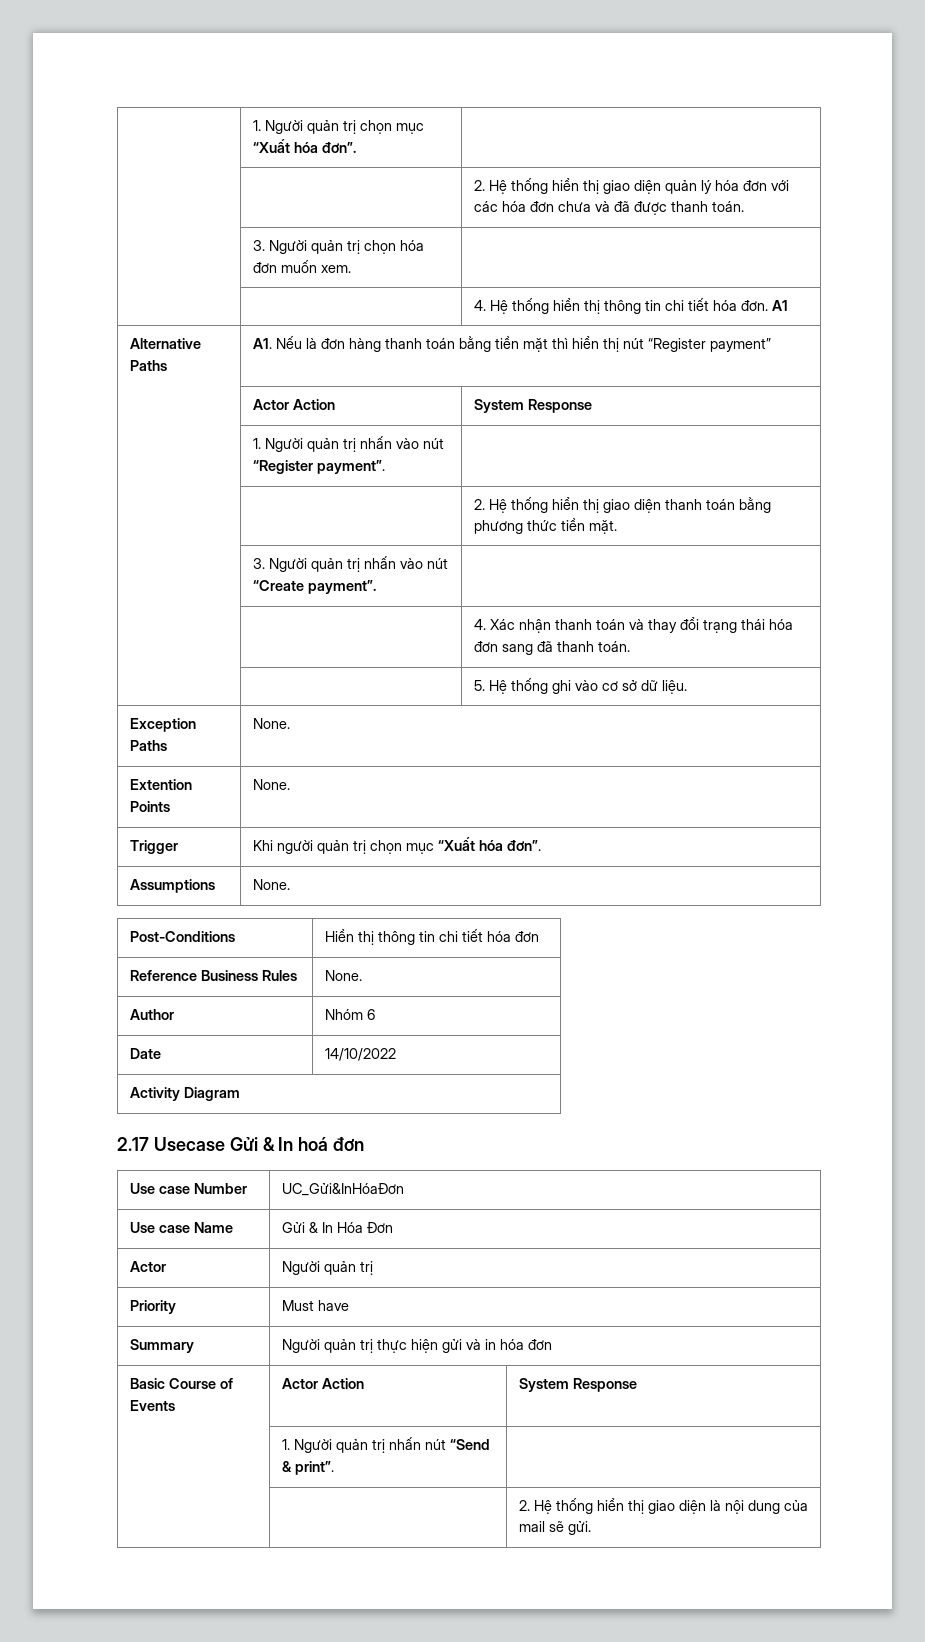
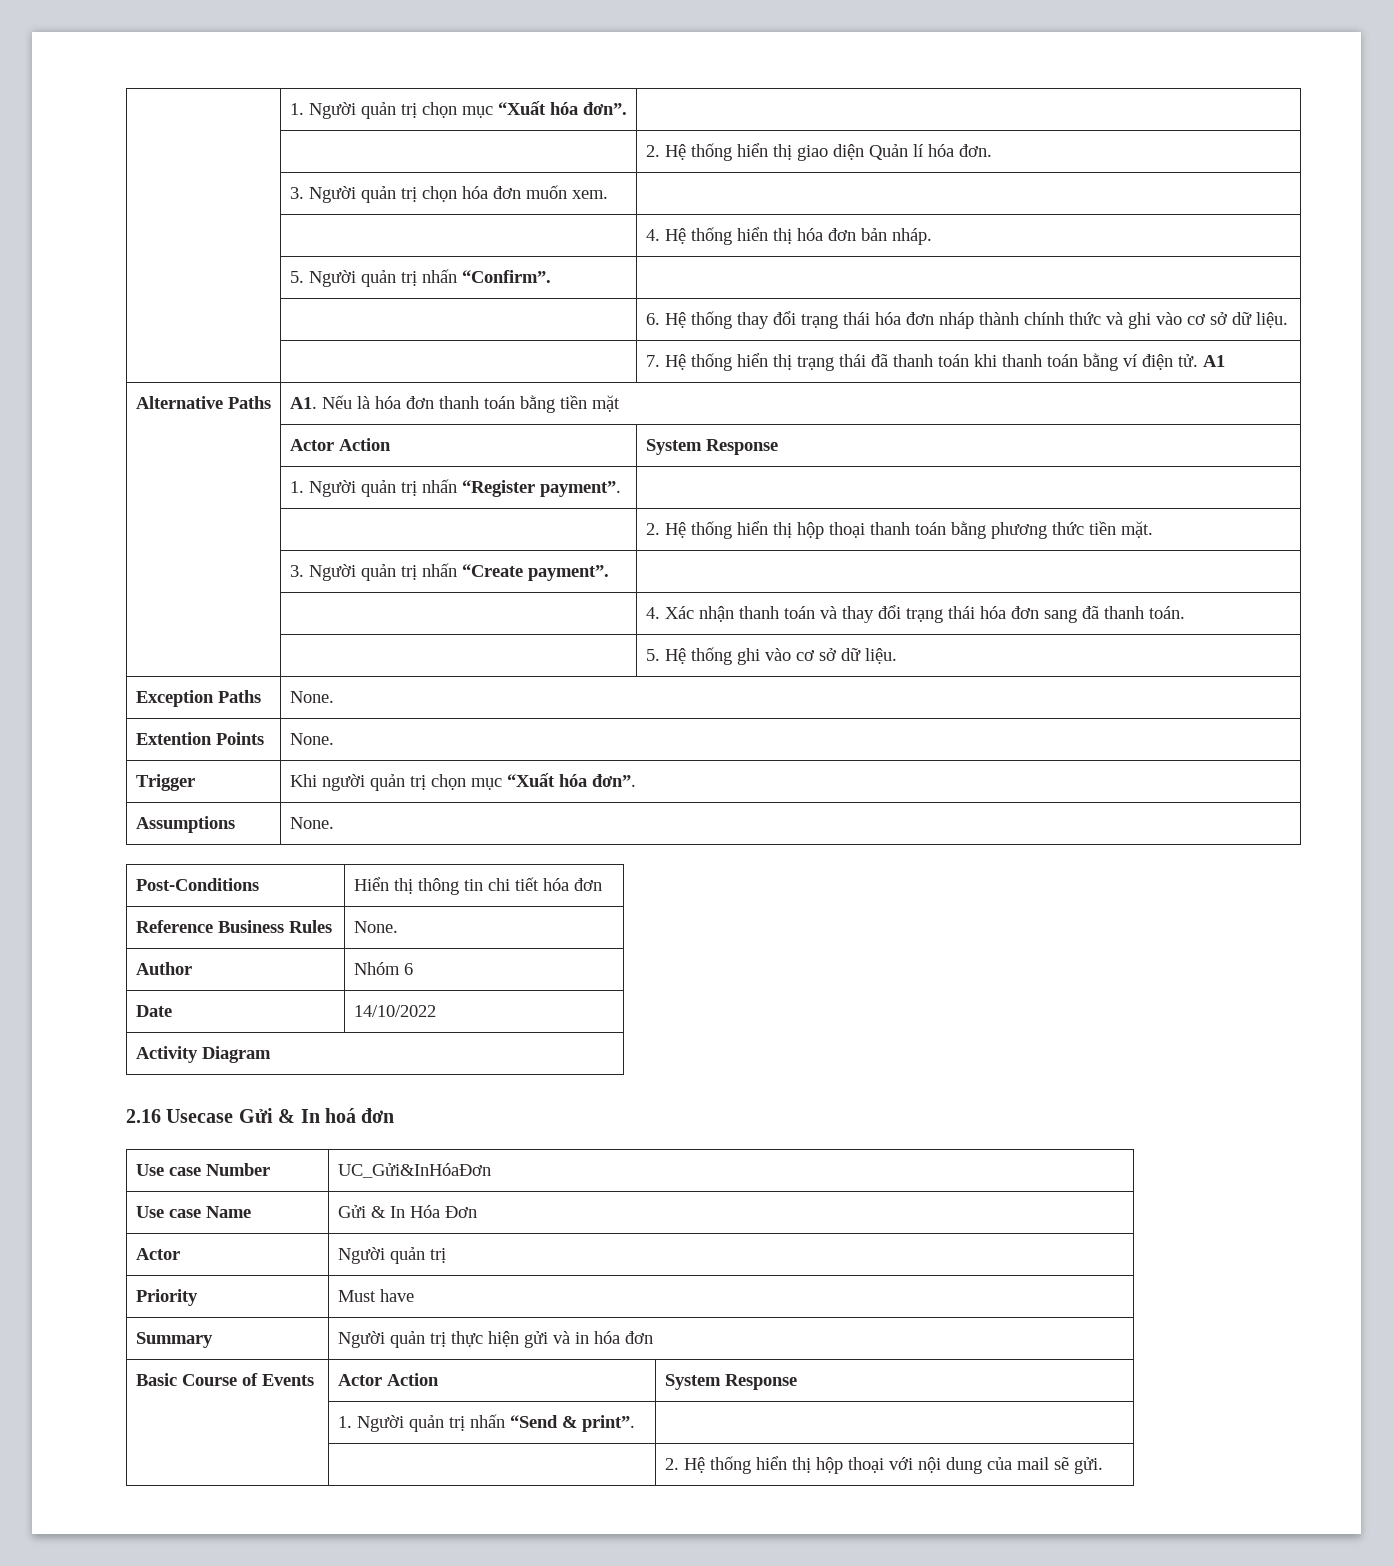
[664,180,789,194] [473,201,744,215] quản lý hóa đơn với các hóa đơn chưa và đã được thanh toán. -> [868,144,992,160] Quản lí hóa đơn.
[603,297,768,314] thông tin chi tiết hóa đơn. -> [796,228,932,245] [289,269,551,287] [645,311,1288,329] [645,353,1198,371] hóa đơn bản nháp. // | 5. Người quản trị nhấn “Confirm”. | // | | 6. Hệ thống thay đổi trạng thái hóa đơn nháp thành chính thức và ghi vào cơ sở dữ liệu. // | | 7. Hệ thống hiển thị trạng thái đã thanh toán khi thanh toán bằng ví điện tử.
[320,338,381,352] đơn hàng -> [374,396,434,409] hóa đơn
[551,336,771,352] [252,399,335,410] [473,399,592,413] [252,436,444,452] thì hiển thị nút “Register payment” // | Actor Action | System Response // | 1. Người quản trị nhấn vào nút -> [289,438,391,451] [645,439,778,455] [289,479,457,497] // | Actor Action | System Response // | 1. Người quản trị nhấn
[602,499,661,513] giao diện -> [796,522,865,539] hộp thoại
[399,558,448,569] vào nút -> (457, 570) none
[117,1137,149,1151] 2.17 -> [126,1109,161,1123] 2.16
[424,1439,446,1450] nút -> (505, 1421) none
[647,1500,721,1514] giao diện là -> [815,1457,913,1474] hộp thoại với

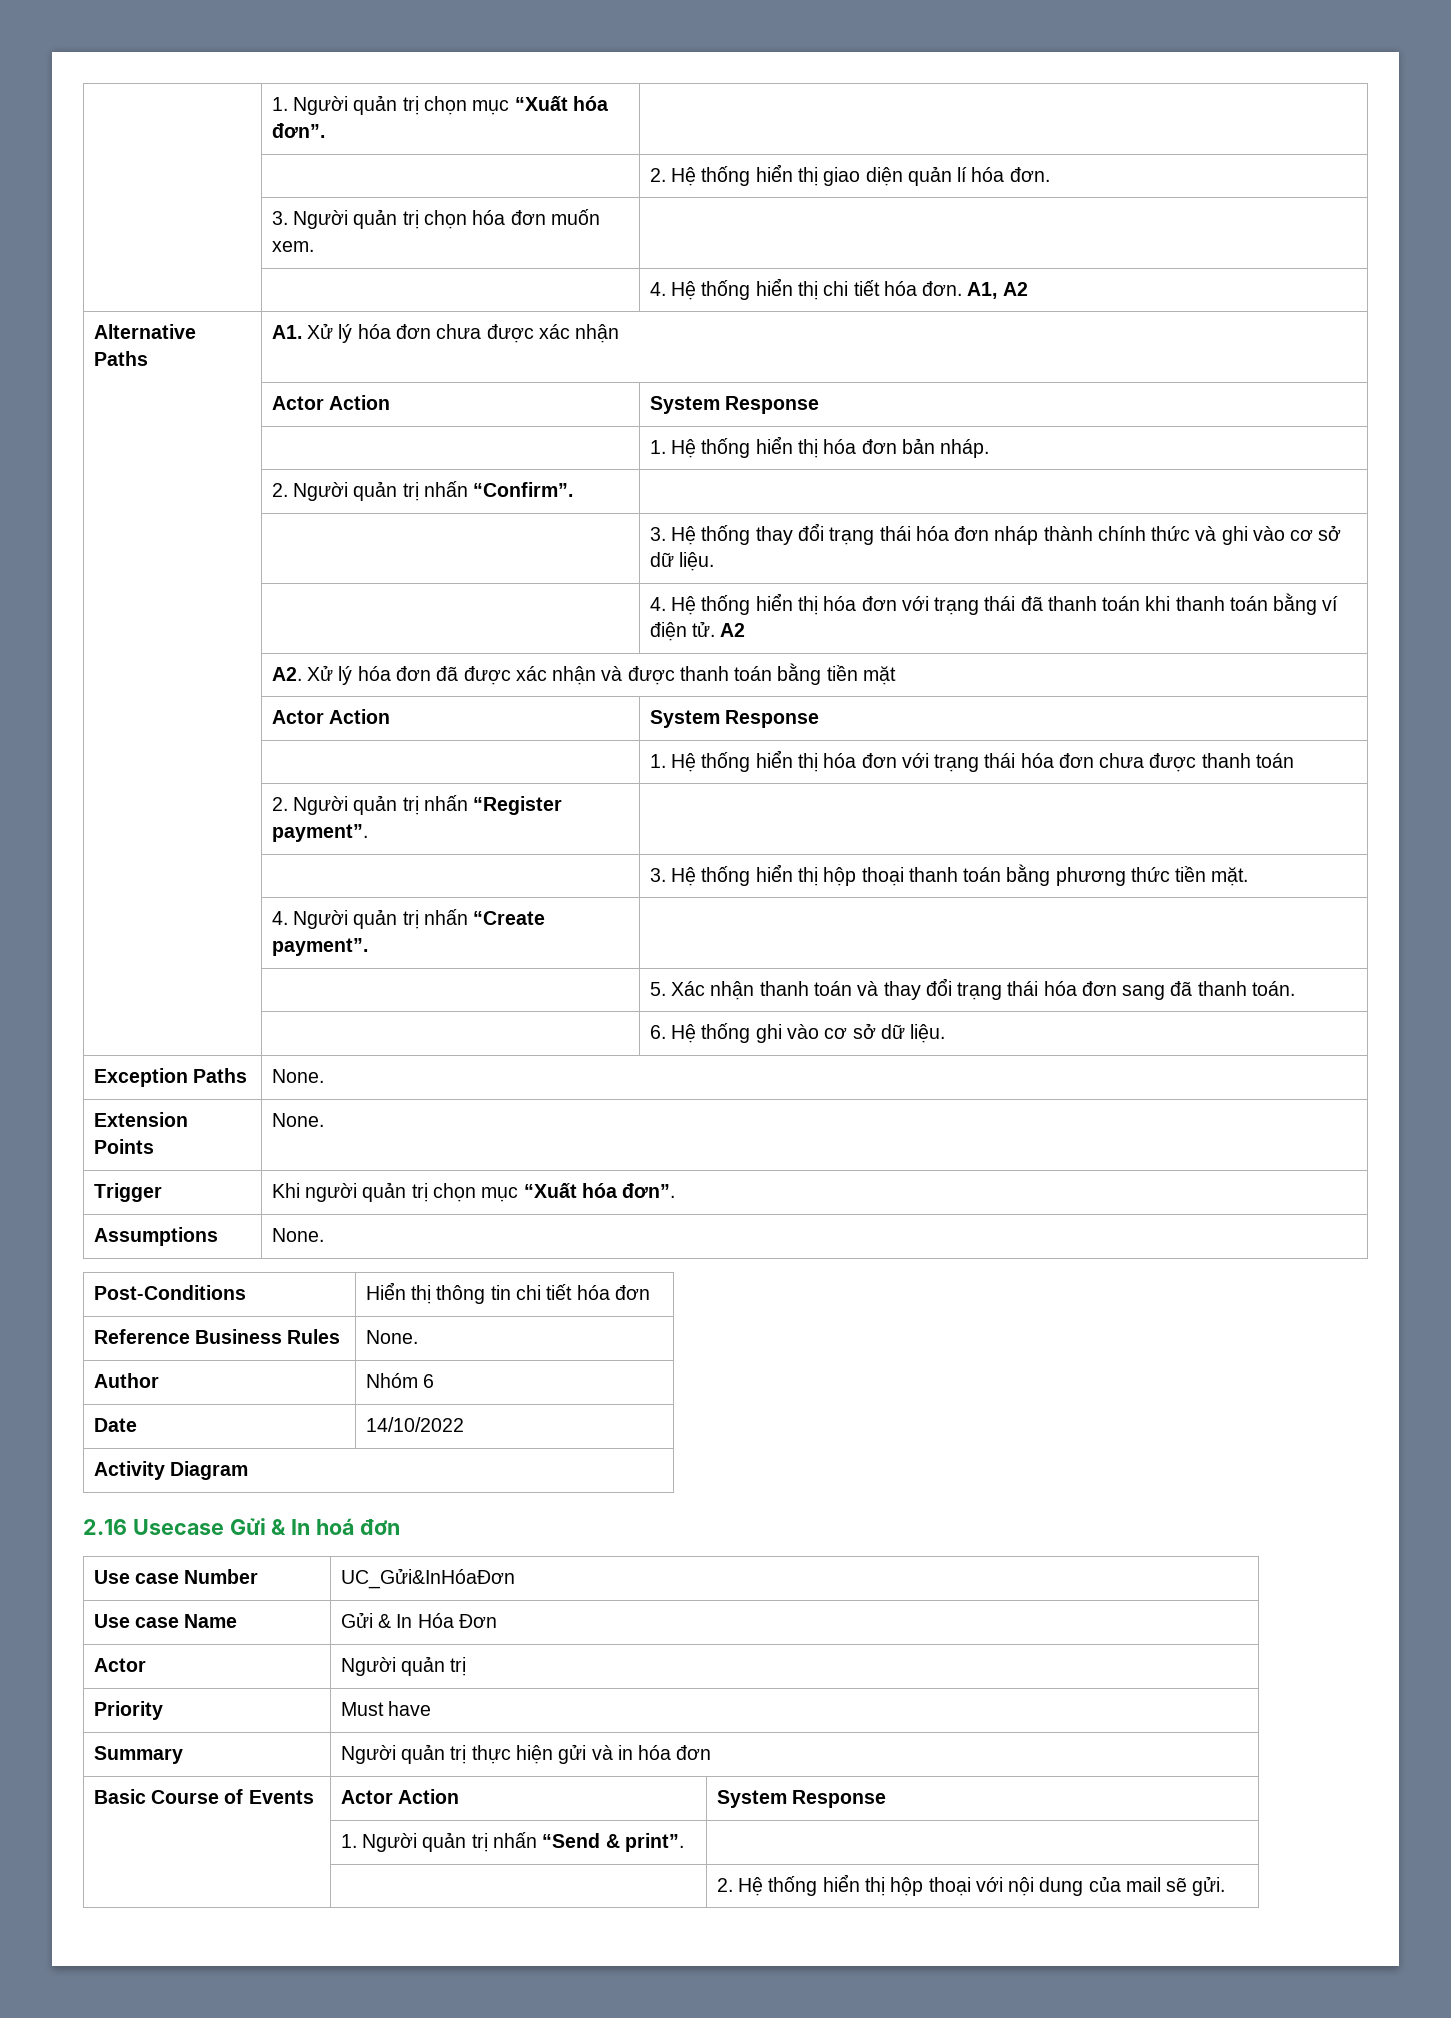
[868,144,908,160] Quản -> [907,166,952,186] quản
(792, 236) none -> [823,280,1028,299] [93,324,196,339] [93,351,148,366] [271,323,620,343] [271,395,391,410] [649,396,820,414] [649,436,818,458] chi tiết hóa đơn. A1, A2 // Alternative Paths | A1. Xử lý hóa đơn chưa được xác nhận // | Actor Action | System Response // | | 1. Hệ thống hiển thị
[289,271,304,283] 5. -> [271,483,288,497] 2.
[645,313,660,325] 6. -> [649,527,666,541] 3.
[645,353,792,371] 7. Hệ thống hiển thị -> [649,593,929,615] 4. Hệ thống hiển thị hóa đơn với
[1202,355,1225,367] [135,396,271,409] [289,395,434,409] A1 // Alternative Paths | A1. Nếu là hóa đơn -> [720,623,746,637] [271,665,675,685] A2 // | A2. Xử lý hóa đơn đã được xác nhận và được
[289,481,304,493] 1. -> [649,750,1294,772] [271,797,288,811] | 1. Hệ thống hiển thị hóa đơn với trạng thái hóa đơn chưa được thanh toán // | 2.
[645,523,660,535] 2. -> [649,868,666,882] 3.
[289,565,304,577] 3. -> [271,911,288,925] 4.
[645,607,660,619] 4. -> [649,982,666,996] 5.
[645,649,660,661] 5. -> [649,1025,666,1039] 6.
[135,732,212,745] Extention -> [93,1112,188,1127] Extension

